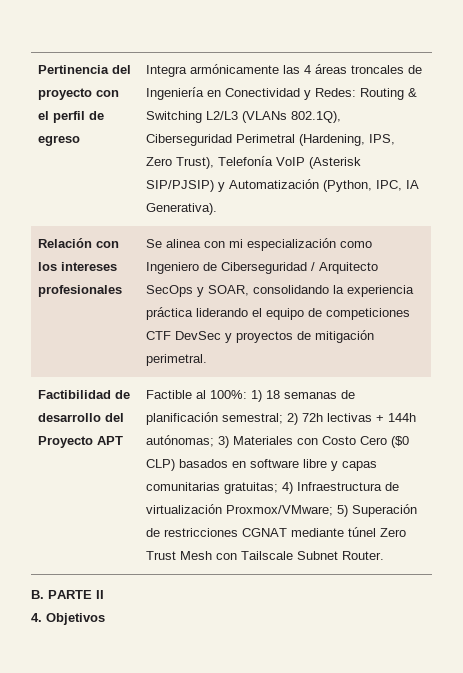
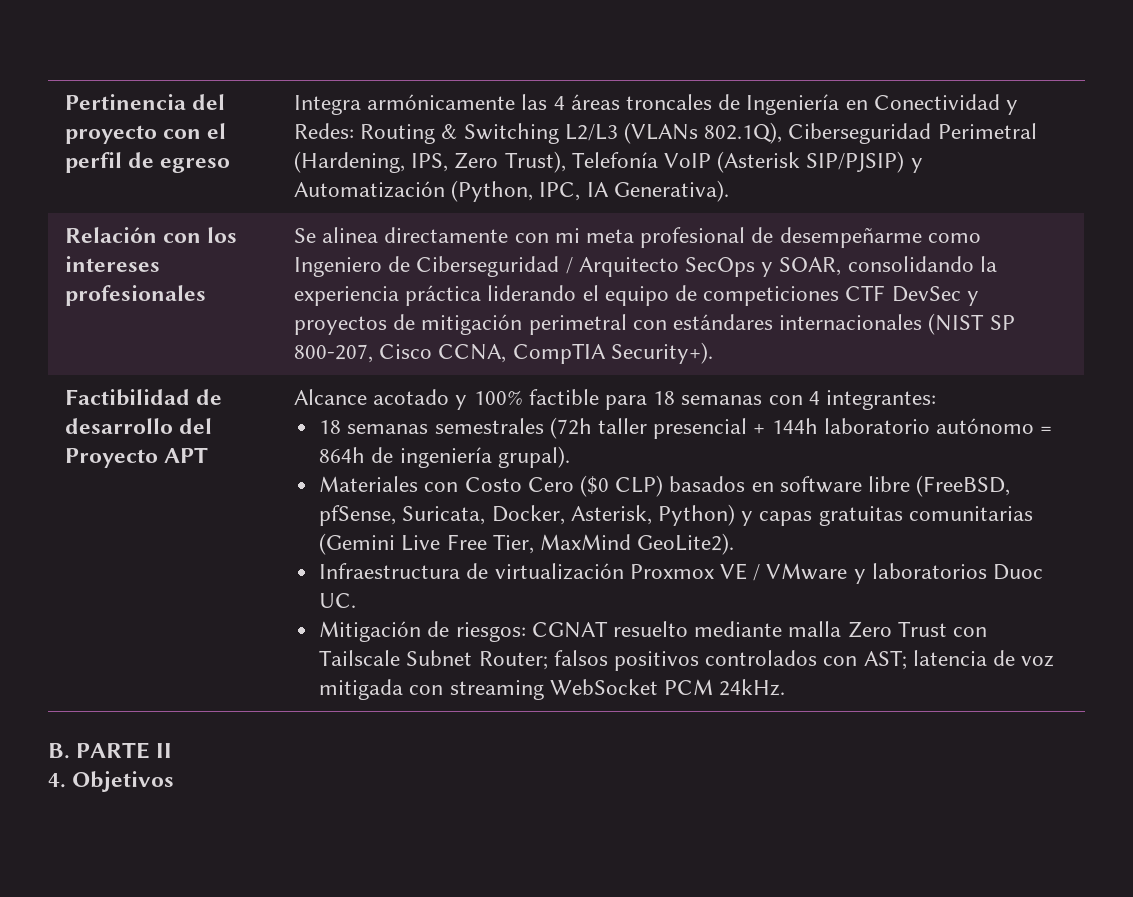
(202, 243) none -> [384,227,509,243] directamente
[247,238,337,251] especialización -> [585,227,922,248] meta profesional de desempeñarme
[146,354,208,366] perimetral. -> [528,313,1015,335] [293,342,713,364] perimetral con estándares internacionales (NIST SP 800-207, Cisco CCNA, CompTIA Security+).
[146,390,356,402] [146,412,417,425] [146,435,230,448] Factible al 100%: 1) 18 semanas de planificación semestral; 2) 72h lectivas + 144h autónomas; 3) -> [293,389,936,410] [319,417,1053,439] [319,446,570,468] Alcance acotado y 100% factible para 18 semanas con 4 integrantes: // 18 semanas semestrales (72h taller presencial + 144h laboratorio autónomo = 864h de ingeniería grupal). //
[331,461,378,471] [146,482,400,494] [146,504,418,517] [146,527,377,537] y capas comunitarias gratuitas; 4) Infraestructura de virtualización Proxmox/VMware; 5) Superación de restricciones CGNAT mediante túnel -> [916,475,1011,497] [319,504,1033,526] [319,533,735,555] [319,563,1044,584] [319,593,357,608] [319,621,842,642] (FreeBSD, pfSense, Suricata, Docker, Asterisk, Python) y capas gratuitas comunitarias (Gemini Live Free Tier, MaxMind GeoLite2). // Infraestructura de virtualización Proxmox VE / VMware y laboratorios Duoc UC. // Mitigación de riesgos: CGNAT resuelto mediante malla
[180,551,213,560] Mesh -> (947, 629) none
[342,551,385,560] Router. -> [478,650,1055,671] [319,679,786,700] Router; falsos positivos controlados con AST; latencia de voz mitigada con streaming WebSocket PCM 24kHz.

